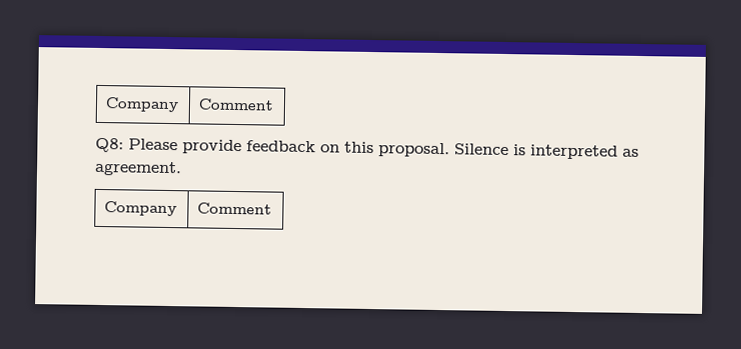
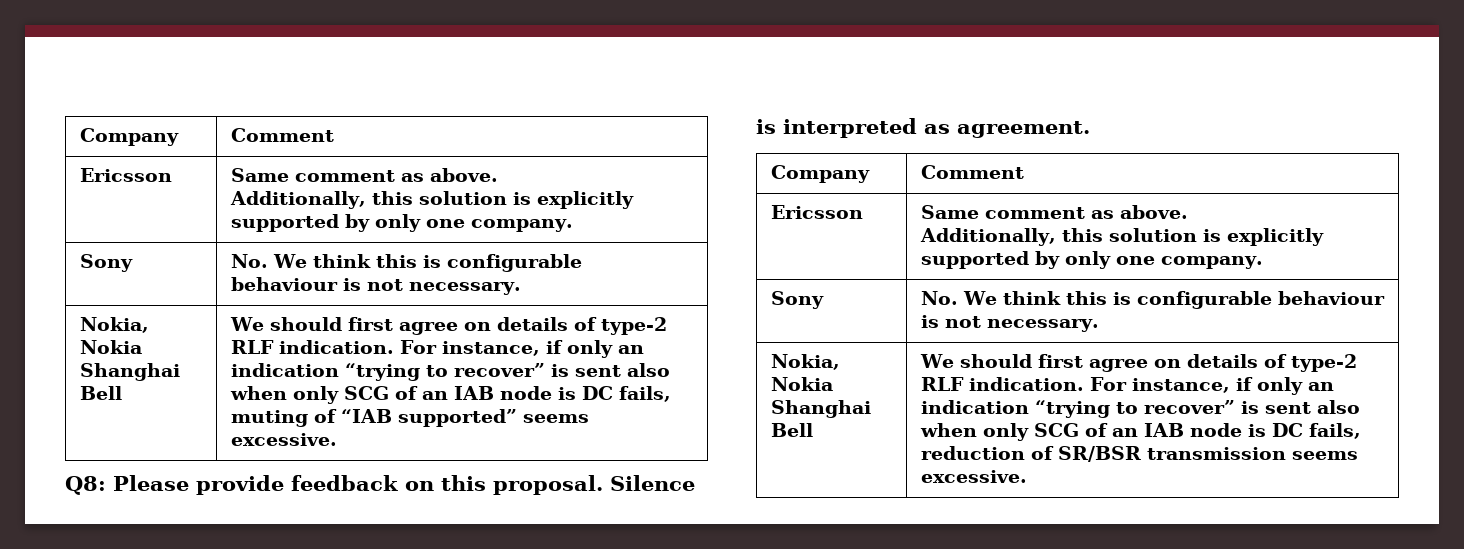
[105,97,180,113] [198,98,275,111] Company | Comment -> [79,128,179,146] [230,128,334,142] [79,168,172,182] [230,168,498,182] [229,191,634,209] [230,214,573,232] [79,254,133,272] [230,254,582,272] [230,277,521,295] [79,317,149,333] [79,340,142,354] [79,363,180,381] [79,386,122,400] [229,317,667,335] [230,340,644,358] [230,363,670,381] [229,386,671,404] [230,409,589,427] [230,433,337,446] Company | Comment // Ericsson | Same comment as above. // Additionally, this solution is explicitly supported by only one company. // Sony | No. We think this is configurable behaviour is not necessary. // Nokia, Nokia Shanghai Bell | We should first agree on details of type-2 RLF indication. For instance, if only an indication “trying to recover” is sent also when only SCG of an IAB node is DC fails, muting of “IAB supported” seems excessive.
(273, 208) none -> [770,205,863,219] [920,205,1188,219] [919,228,1324,246] [920,251,1263,269] [770,291,824,309] [920,291,1385,309] [920,315,1099,332] [770,354,840,370] [770,377,833,391] [770,400,871,418] [770,423,813,437] [919,354,1357,372] [920,377,1334,395] [920,400,1360,418] [919,423,1361,441] [920,446,1358,462] [920,470,1027,483] // Ericsson | Same comment as above. // Additionally, this solution is explicitly supported by only one company. // Sony | No. We think this is configurable behaviour is not necessary. // Nokia, Nokia Shanghai Bell | We should first agree on details of type-2 RLF indication. For instance, if only an indication “trying to recover” is sent also when only SCG of an IAB node is DC fails, reduction of SR/BSR transmission seems excessive.

